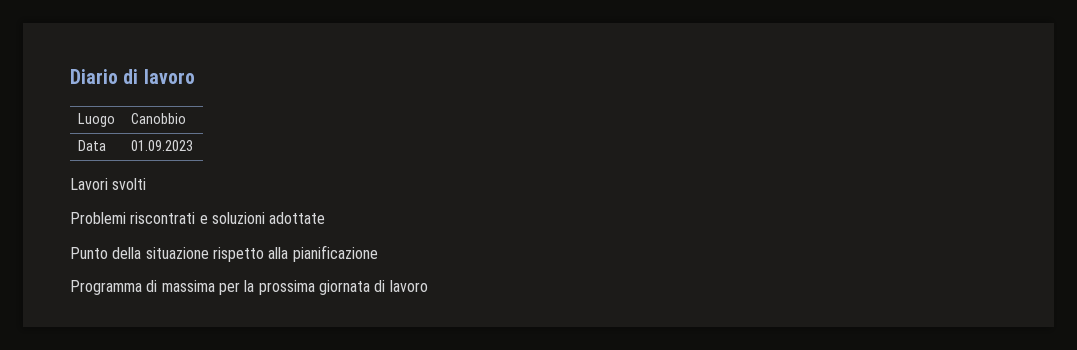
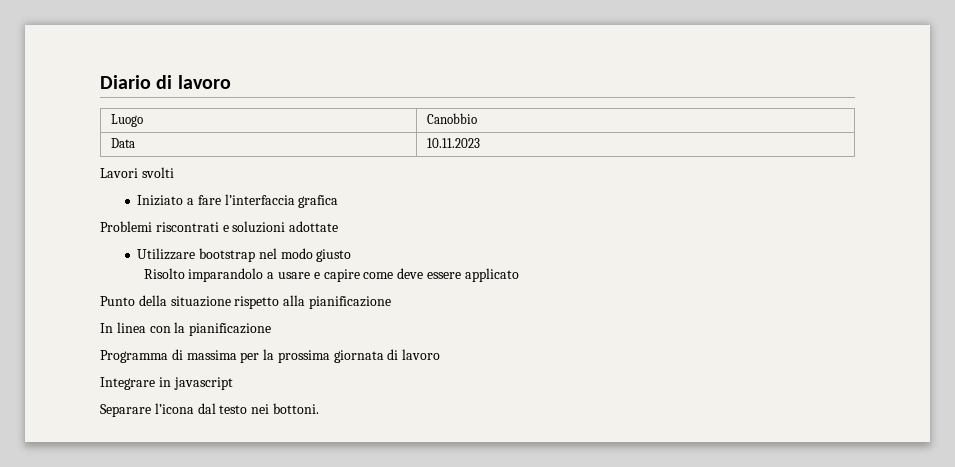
[130,140,193,151] 01.09.2023 -> [426,138,480,148] 10.11.2023
(147, 184) none -> [137,194,339,208] // Iniziato a fare l’interfaccia grafica
(326, 218) none -> [137,248,352,262] [143,268,519,282] // Utilizzare bootstrap nel modo giusto // Risolto imparandolo a usare e capire come deve essere applicato
(378, 253) none -> [100,322,272,336] // In linea con la pianificazione
(428, 286) none -> [100,377,233,390] [100,403,319,417] // Integrare in javascript // Separare l’icona dal testo nei bottoni.

